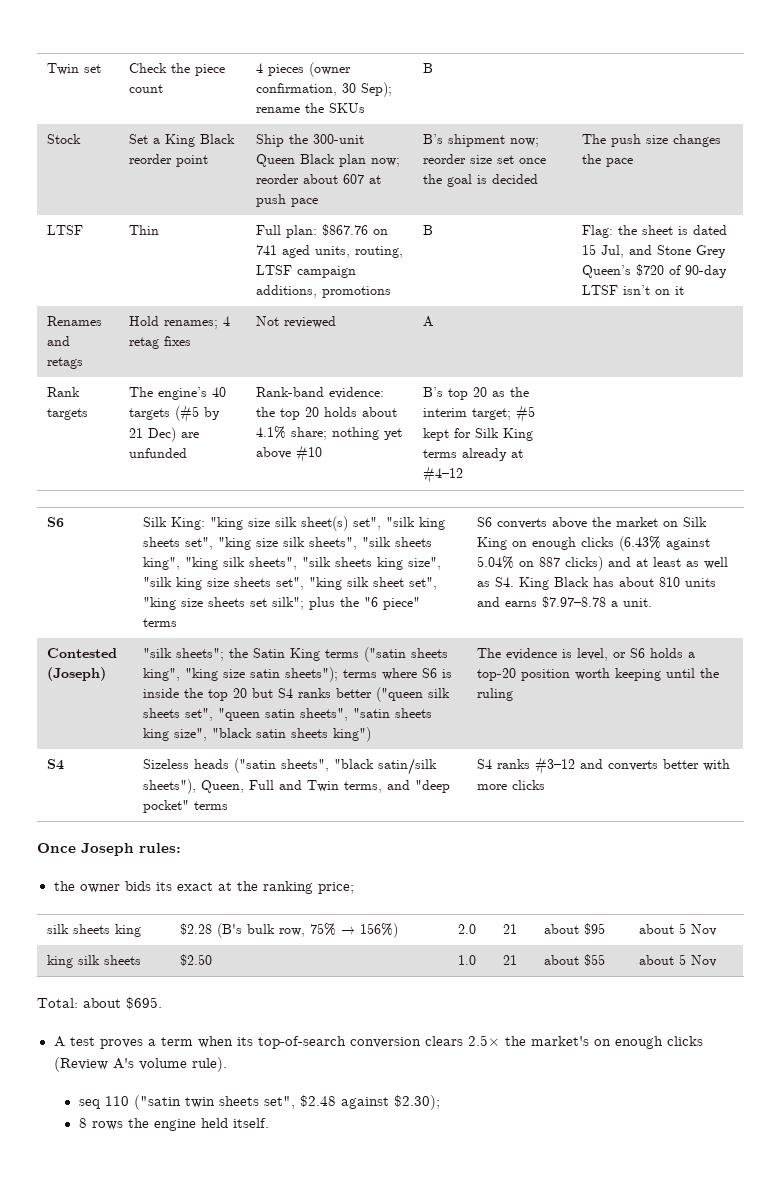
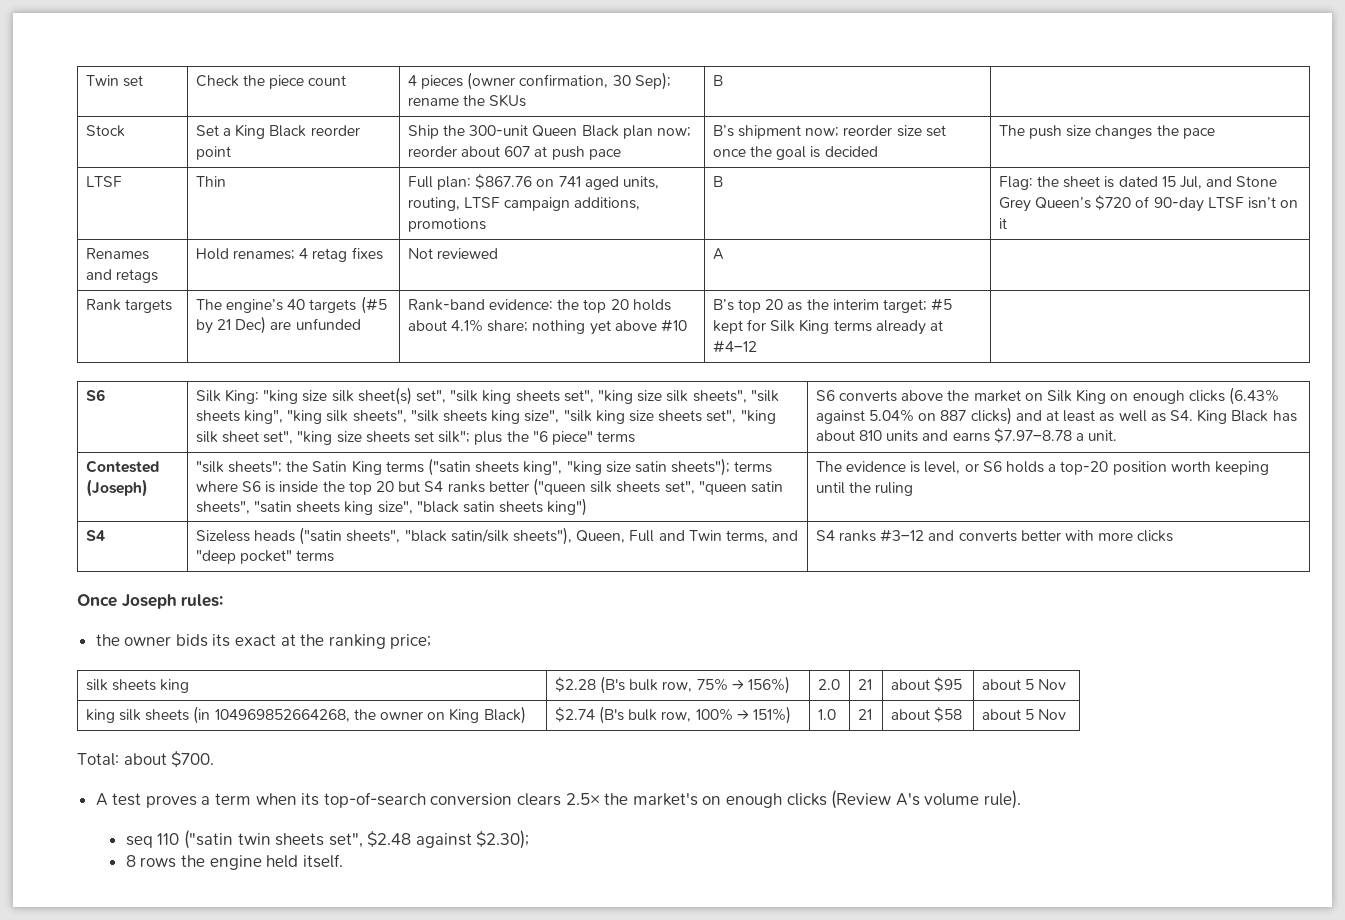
[179,954,212,966] | $2.50 -> [193,706,526,724] [554,706,792,724] (in 104969852664268, the owner on King Black) | $2.74 (B's bulk row, 100% → 151%)
[583,954,605,966] $55 -> [934,707,963,722] $58
[126,997,162,1009] $695. -> [171,751,215,767] $700.

